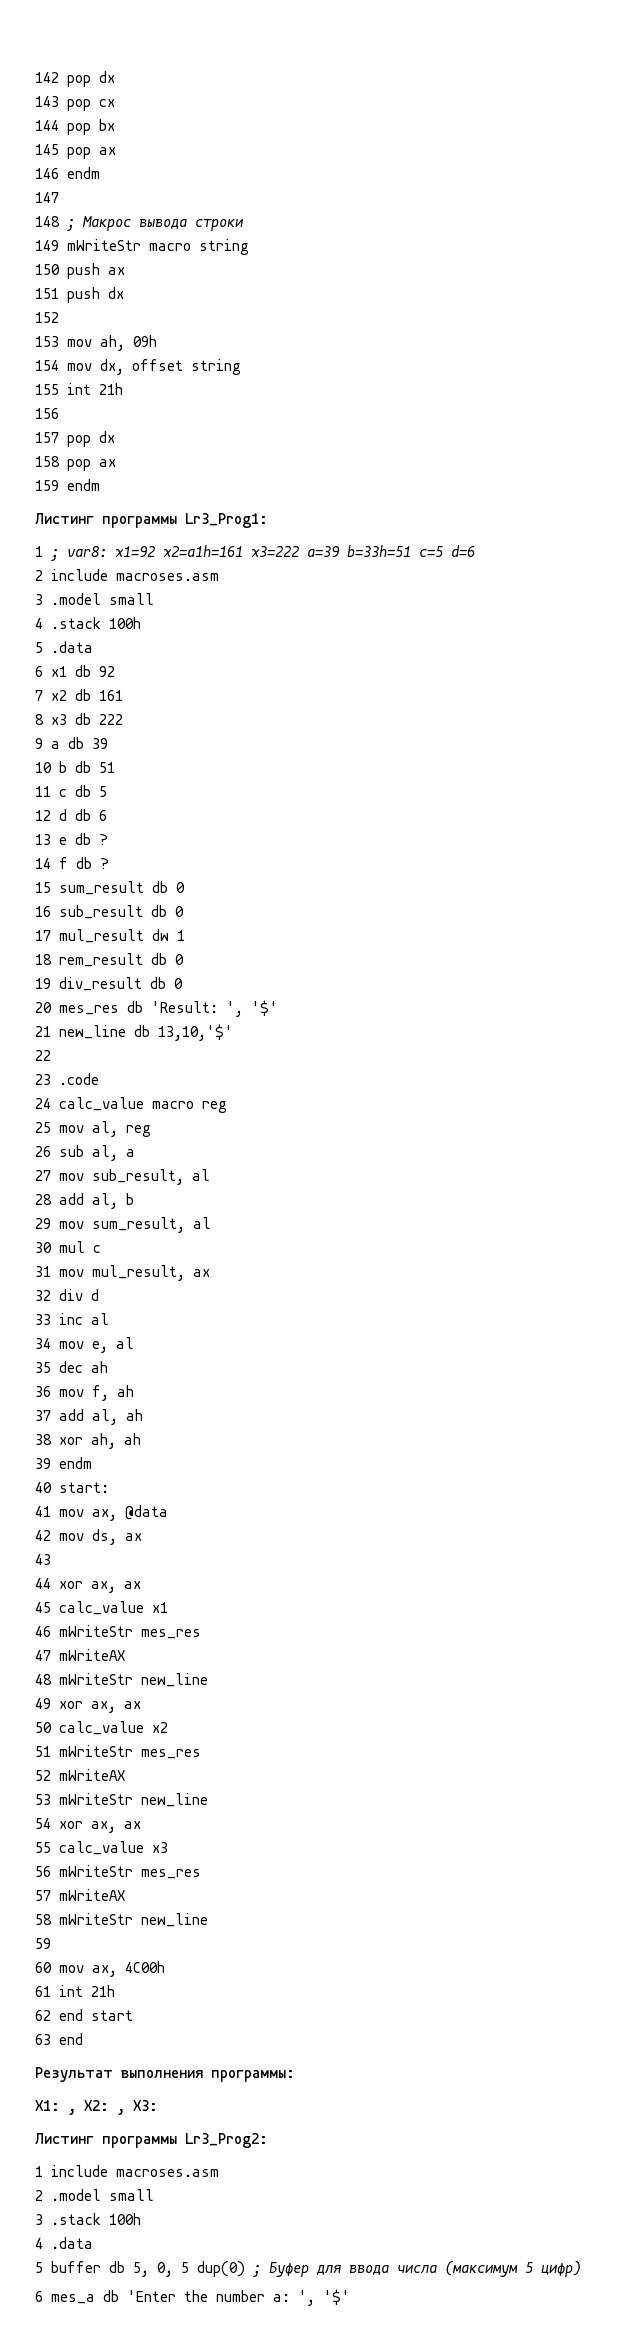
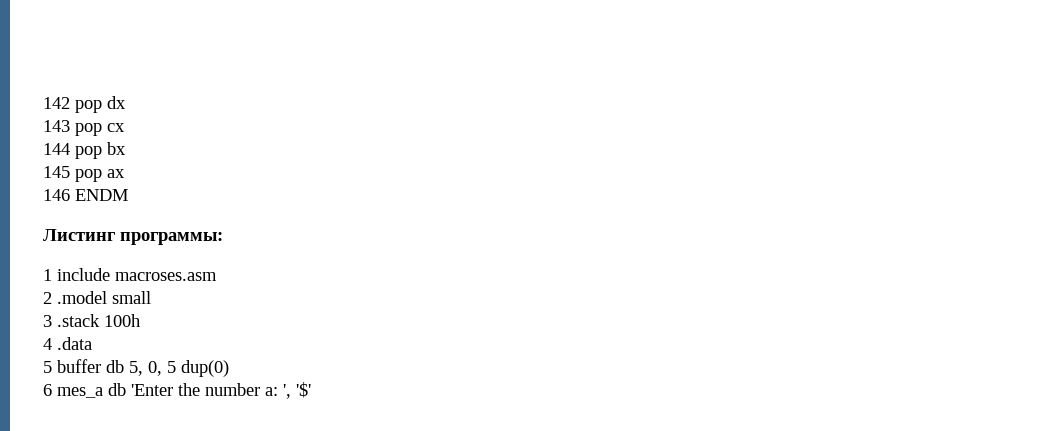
[67,167,100,179] [35,192,59,203] [35,216,243,231] [35,239,249,255] [35,263,125,279] [35,287,124,303] [35,312,59,323] [35,335,157,351] [35,359,241,375] [35,383,123,395] [35,408,59,419] [35,431,115,447] [35,456,116,471] [35,479,100,491] [35,513,268,528] [35,545,475,561] [35,569,219,581] [35,593,154,605] [35,617,141,629] [35,641,93,653] [35,665,115,677] [35,689,123,701] [35,713,123,725] [35,737,108,749] [35,761,115,773] [35,785,107,797] [35,809,107,821] [35,833,108,845] [35,857,109,869] [35,881,185,895] [35,905,184,919] [35,929,185,943] [35,953,184,967] [35,977,183,991] [35,1000,278,1017] [35,1024,233,1041] [35,1050,51,1061] [35,1073,99,1085] [35,1097,227,1113] [35,1121,151,1137] [35,1145,135,1161] [35,1169,210,1185] [35,1193,134,1209] [35,1217,211,1233] [35,1241,101,1253] [35,1265,210,1281] [35,1289,99,1301] [35,1313,109,1325] [35,1337,134,1353] [35,1361,108,1373] [35,1385,134,1401] [35,1409,143,1425] [35,1433,141,1449] [35,1457,92,1469] [35,1482,109,1493] [35,1505,168,1521] [35,1529,142,1545] [35,1554,51,1565] [35,1578,141,1593] [35,1601,168,1615] [35,1625,201,1639] [35,1649,125,1661] [35,1673,208,1687] [35,1698,141,1713] [35,1721,168,1735] [35,1745,201,1759] [35,1769,125,1781] [35,1793,208,1807] [35,1818,141,1833] [35,1841,168,1855] [35,1865,201,1879] [35,1889,125,1901] [35,1913,208,1927] [35,1938,51,1949] [35,1961,165,1977] [35,1985,115,1997] [35,2009,133,2021] [35,2033,83,2045] [35,2067,295,2082] [35,2100,158,2115] [35,2133,268,2148] endm // 147 // 148 ; Макрос вывода строки // 149 mWriteStr macro string // 150 push ax // 151 push dx // 152 // 153 mov ah, 09h // 154 mov dx, offset string // 155 int 21h // 156 // 157 pop dx // 158 pop ax // 159 endm // Листинг программы Lr3_Prog1: // 1 ; var8: x1=92 x2=a1h=161 x3=222 a=39 b=33h=51 c=5 d=6 // 2 include macroses.asm // 3 .model small // 4 .stack 100h // 5 .data // 6 x1 db 92 // 7 x2 db 161 // 8 x3 db 222 // 9 a db 39 // 10 b db 51 // 11 c db 5 // 12 d db 6 // 13 e db ? // 14 f db ? // 15 sum_result db 0 // 16 sub_result db 0 // 17 mul_result dw 1 // 18 rem_result db 0 // 19 div_result db 0 // 20 mes_res db 'Result: ', '$' // 21 new_line db 13,10,'$' // 22 // 23 .code // 24 calc_value macro reg // 25 mov al, reg // 26 sub al, a // 27 mov sub_result, al // 28 add al, b // 29 mov sum_result, al // 30 mul c // 31 mov mul_result, ax // 32 div d // 33 inc al // 34 mov e, al // 35 dec ah // 36 mov f, ah // 37 add al, ah // 38 xor ah, ah // 39 endm // 40 start: // 41 mov ax, @data // 42 mov ds, ax // 43 // 44 xor ax, ax // 45 calc_value x1 // 46 mWriteStr mes_res // 47 mWriteAX // 48 mWriteStr new_line // 49 xor ax, ax // 50 calc_value x2 // 51 mWriteStr mes_res // 52 mWriteAX // 53 mWriteStr new_line // 54 xor ax, ax // 55 calc_value x3 // 56 mWriteStr mes_res // 57 mWriteAX // 58 mWriteStr new_line // 59 // 60 mov ax, 4C00h // 61 int 21h // 62 end start // 63 end // Результат выполнения программы: // X1: , X2: , X3: // Листинг программы Lr3_Prog2: -> [75,189,128,201] [43,229,223,245] ENDM // Листинг программы:
[253,2261,581,2277] ; Буфер для ввода числа (максимум 5 цифр) -> (229, 368) none

